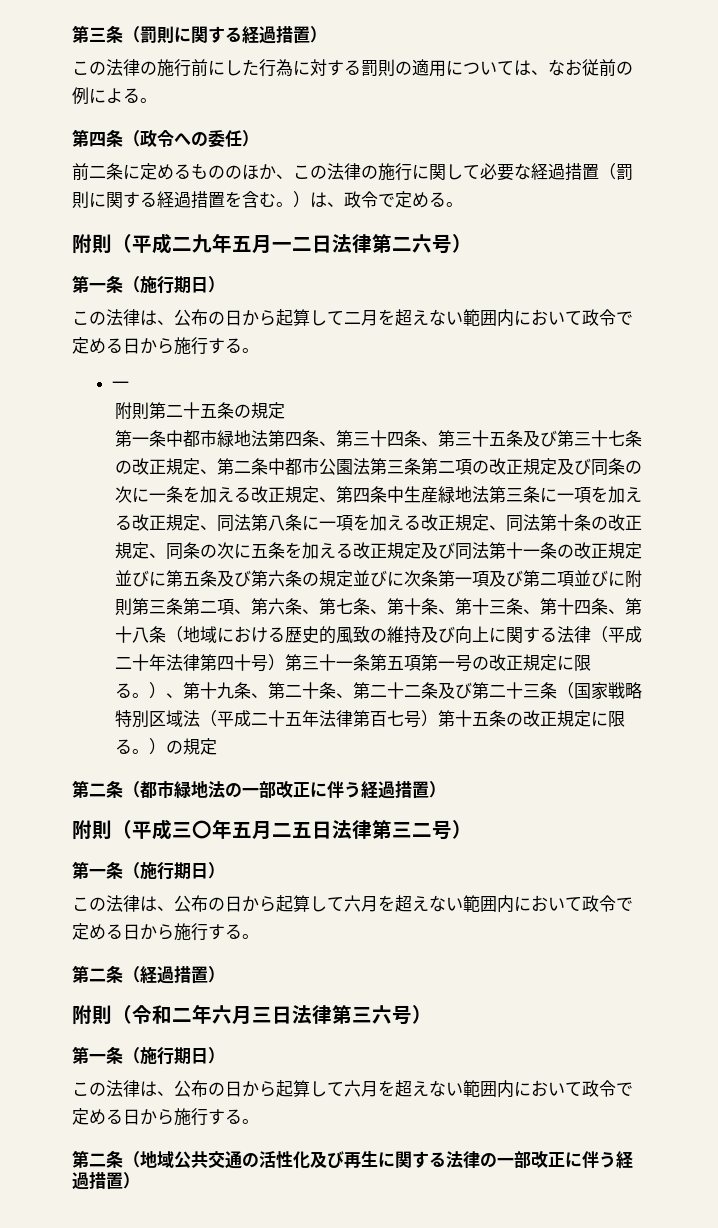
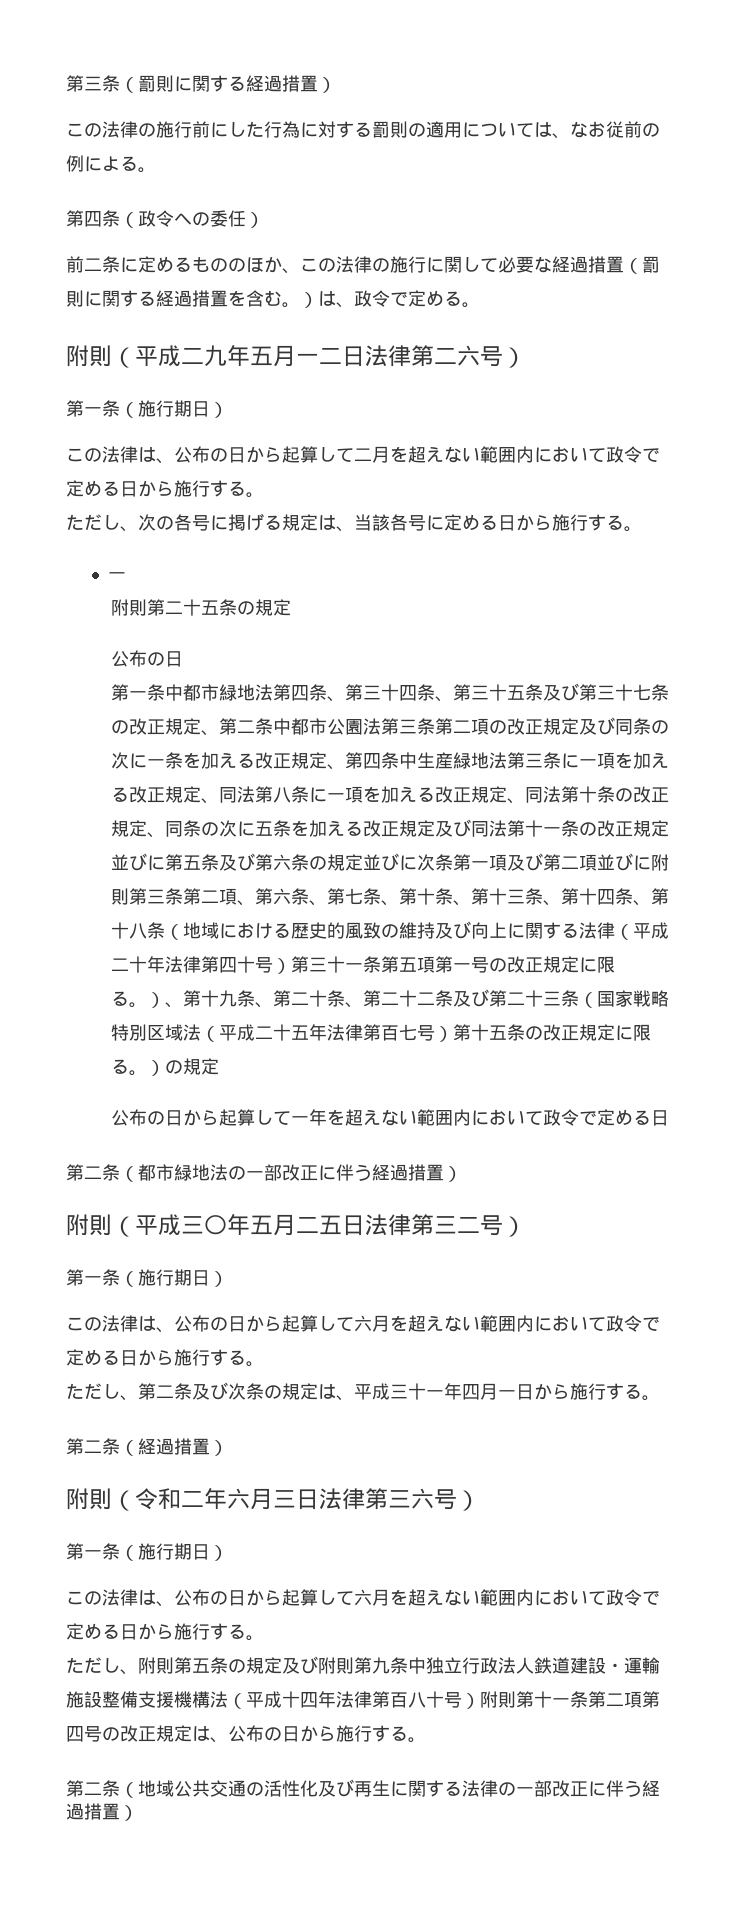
(259, 350) none -> [66,513,642,532] // ただし、次の各号に掲げる規定は、当該各号に定める日から施行する。
(285, 410) none -> [110,650,183,667] // 公布の日
(217, 746) none -> [110,1109,669,1126] // 公布の日から起算して一年を超えない範囲内において政令で定める日
(259, 936) none -> [66,1382,660,1401] // ただし、第二条及び次条の規定は、平成三十一年四月一日から施行する。
(259, 1121) none -> [66,1656,660,1675] [66,1691,660,1709] [66,1725,426,1743] // ただし、附則第五条の規定及び附則第九条中独立行政法人鉄道建設・運輸施設整備支援機構法（平成十四年法律第百八十号）附則第十一条第二項第四号の改正規定は、公布の日から施行する。

